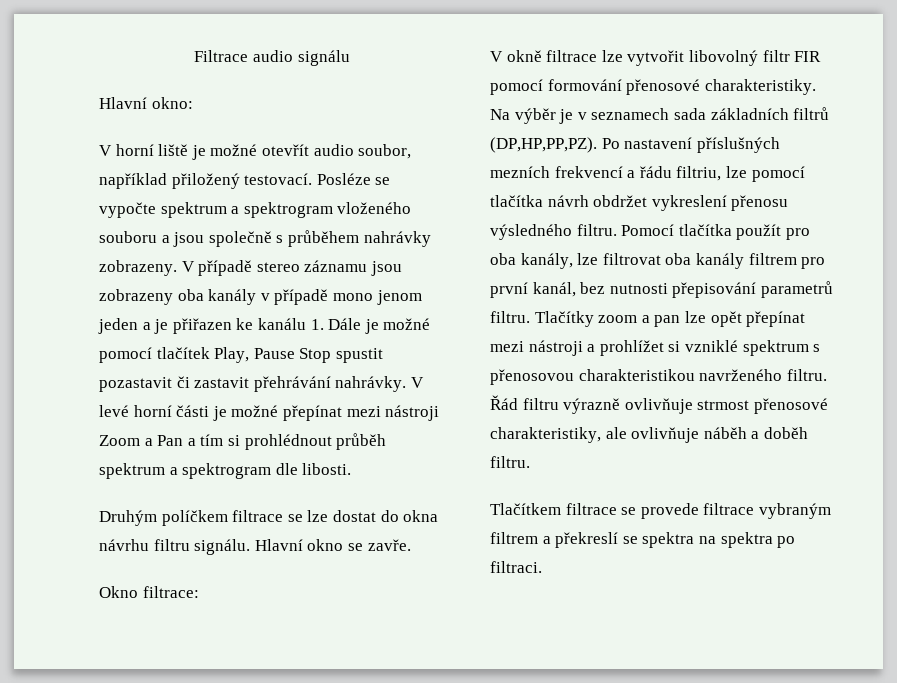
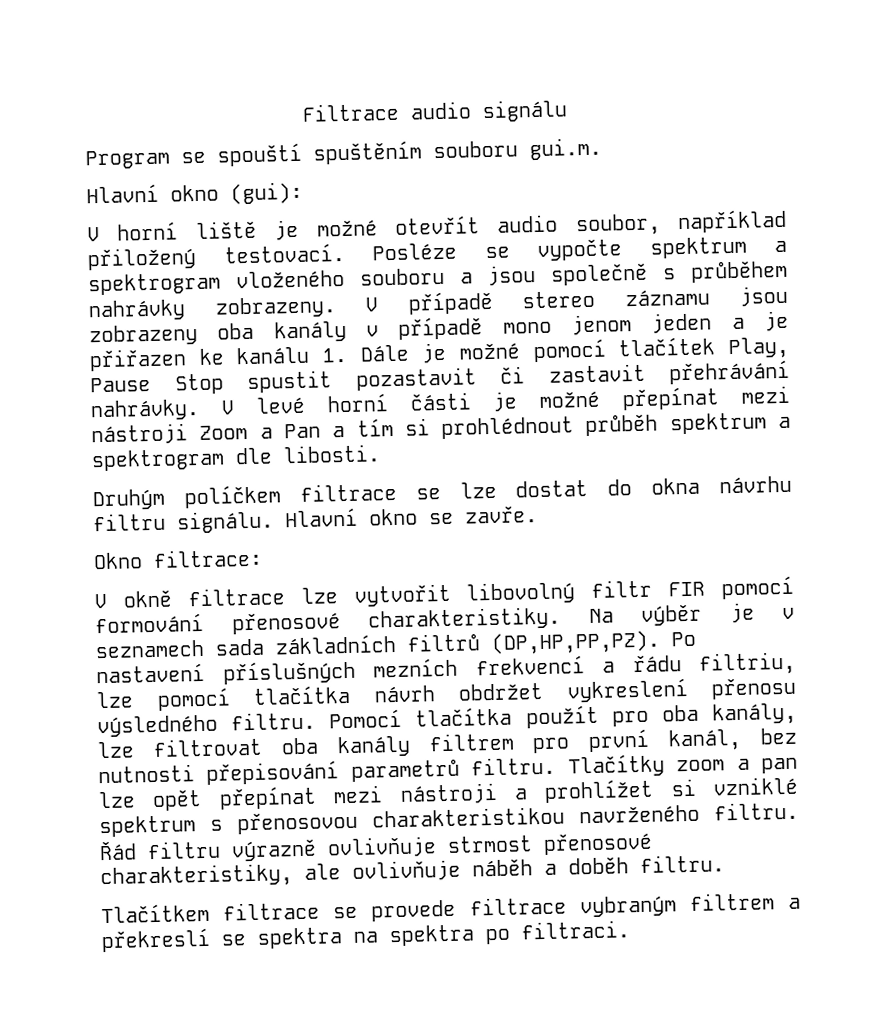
[99,97,193,109] // Hlavní okno: -> [85,137,602,170] [86,181,303,205] // Program se spouští spuštěním souboru gui.m. // Hlavní okno (gui):

